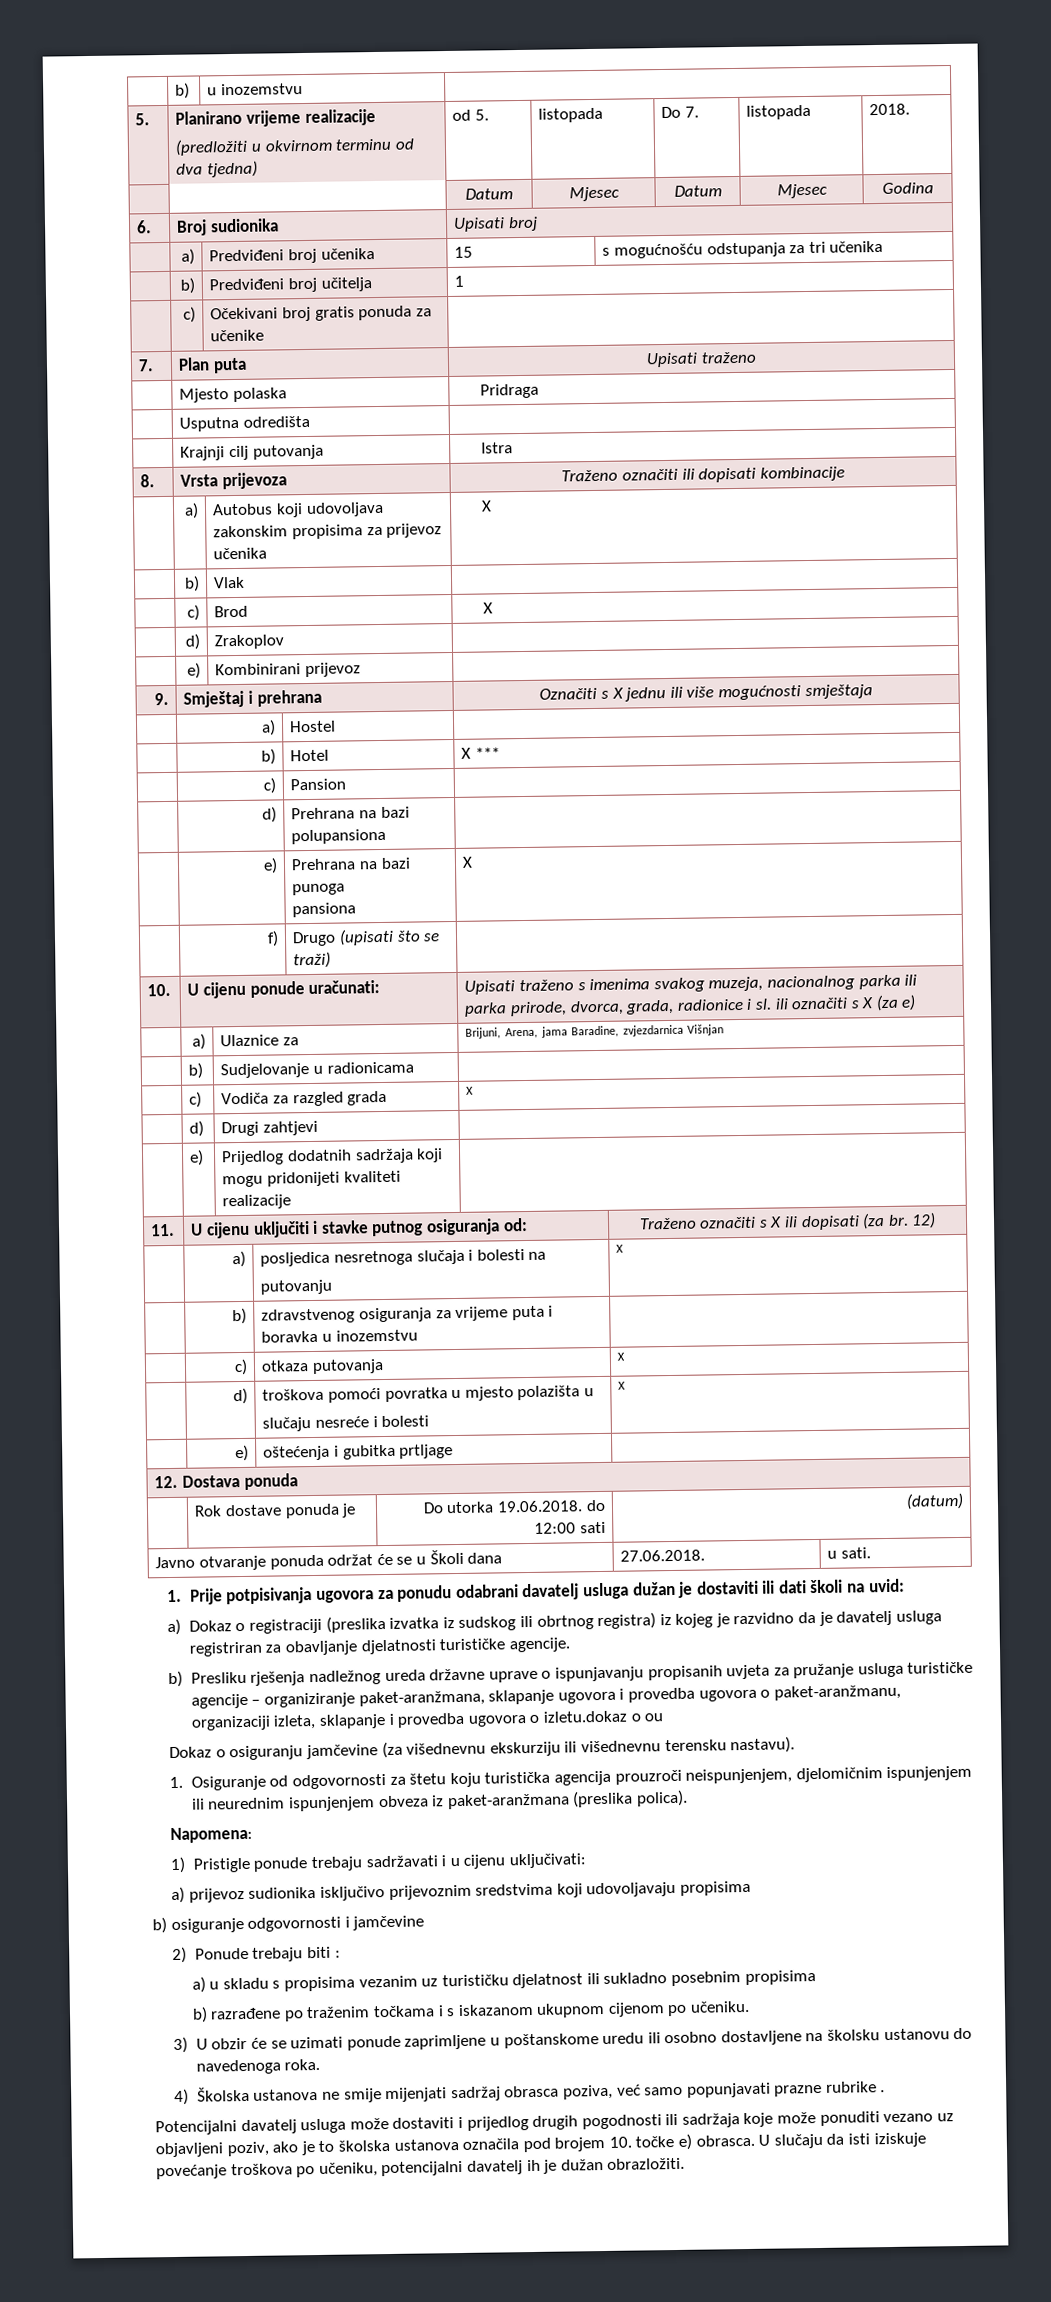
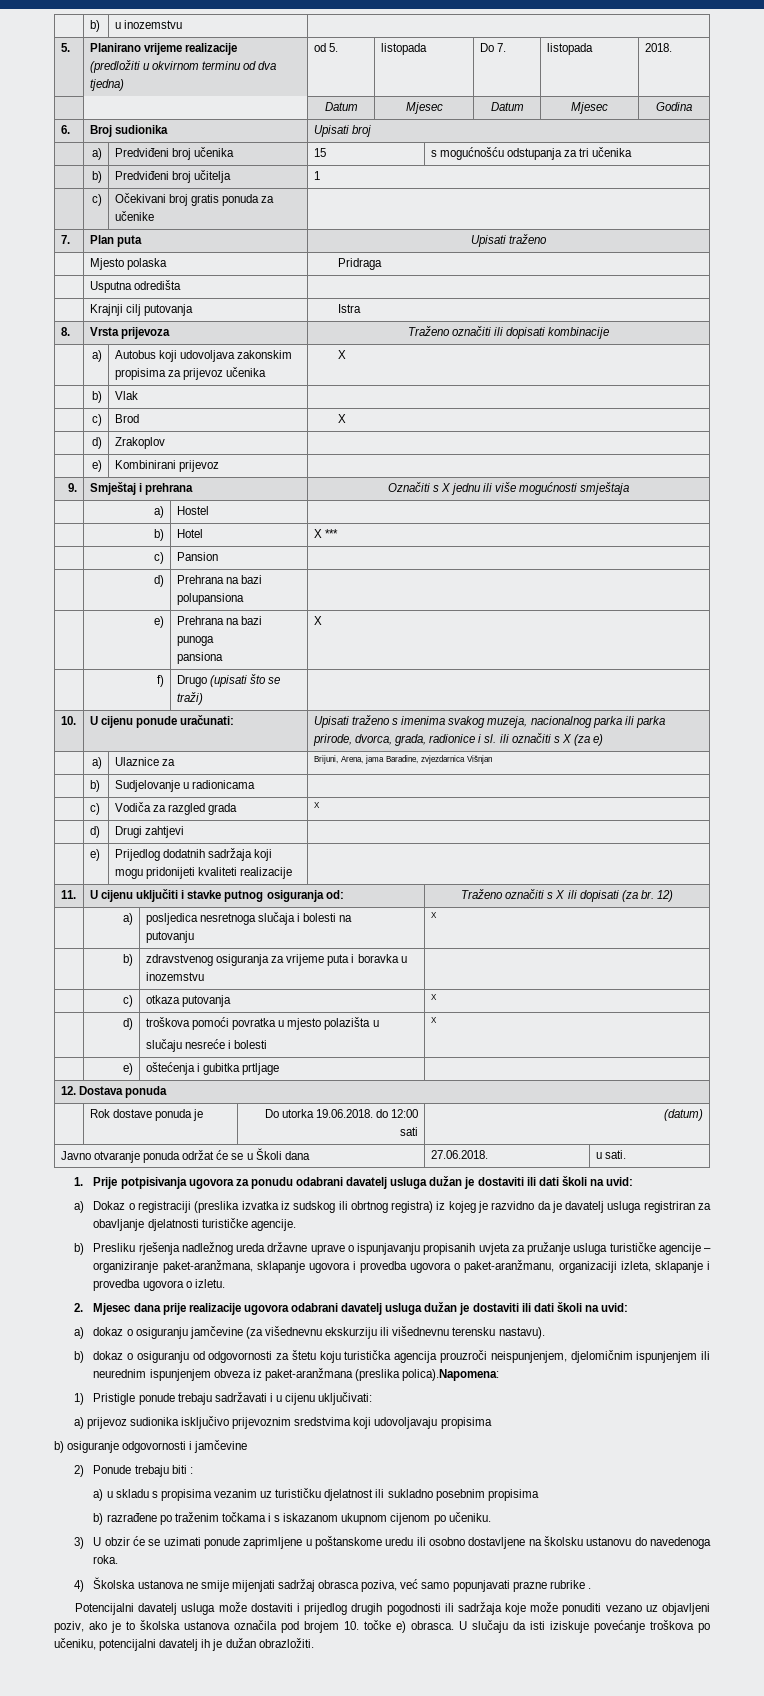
[542,1710,664,1723] [169,1746,213,1759] izletu.dokaz o ou // Dokaz -> [194,1279,225,1288] [73,1302,629,1315] [73,1327,124,1339] izletu. // 2. Mjesec dana prije realizacije ugovora odabrani davatelj usluga dužan je dostaviti ili dati školi na uvid: // a) dokaz
[169,1775,266,1791] 1. Osiguranje -> [73,1351,189,1363] b) dokaz o osiguranju
[635,1789,688,1807] [170,1826,254,1844] polica). // Napomena: -> [402,1369,500,1381] polica).Napomena:

